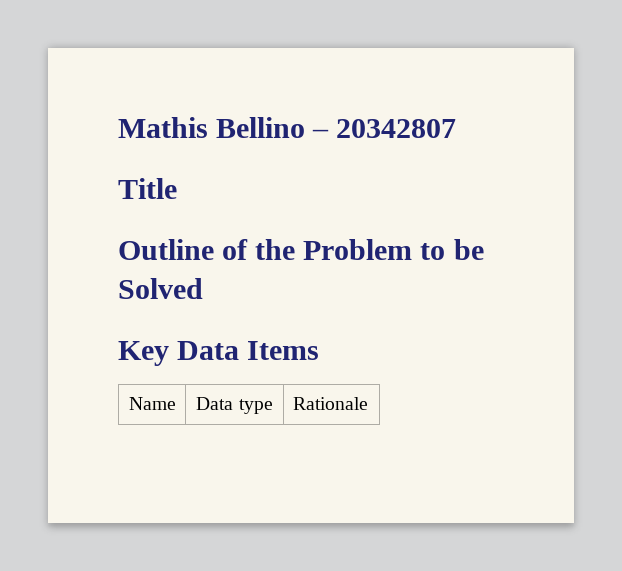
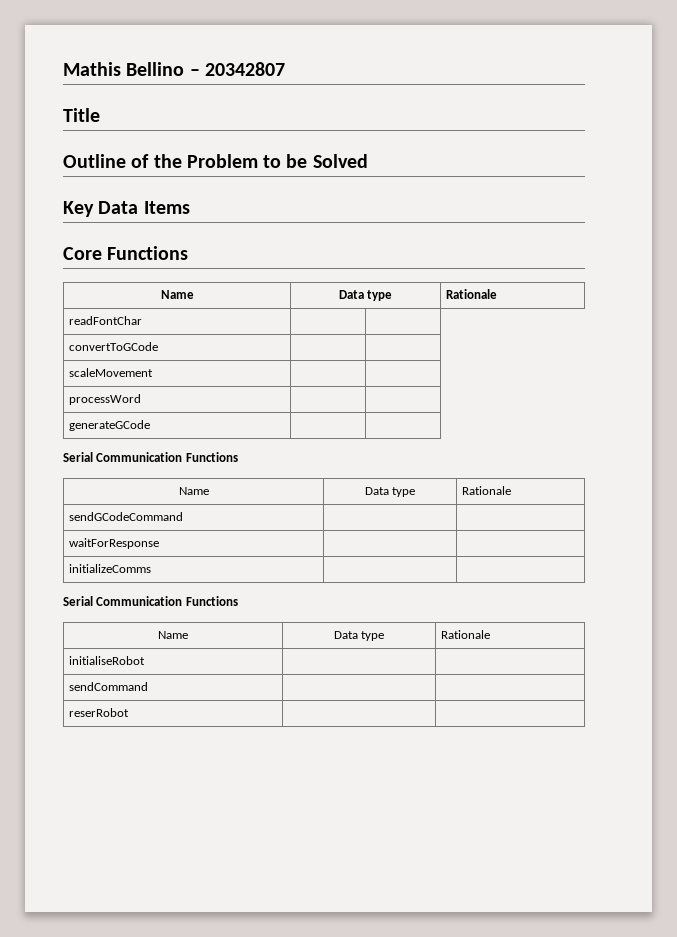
[128,397,176,410] [196,397,273,414] [292,397,368,410] // Name | Data type | Rationale -> [63,246,189,260] [160,290,194,299] [338,290,393,301] [446,289,498,299] [69,316,143,325] [69,342,159,351] [69,368,154,377] [69,394,142,405] [69,420,151,431] [63,452,238,462] [178,487,209,495] [364,487,416,497] [462,486,512,495] [69,512,184,521] [69,538,160,549] [69,564,152,573] [63,596,238,606] [158,631,188,639] [333,631,385,641] [441,630,491,639] [69,656,146,665] [69,682,149,691] [69,708,130,717] // Core Functions // Name | Data type | Rationale // readFontChar | | // convertToGCode | | // scaleMovement | | // processWord | | // generateGCode | | // Serial Communication Functions // Name | Data type | Rationale // sendGCodeCommand | | // waitForResponse | | // initializeComms | | // Serial Communication Functions // Name | Data type | Rationale // initialiseRobot | | // sendCommand | | // reserRobot | |

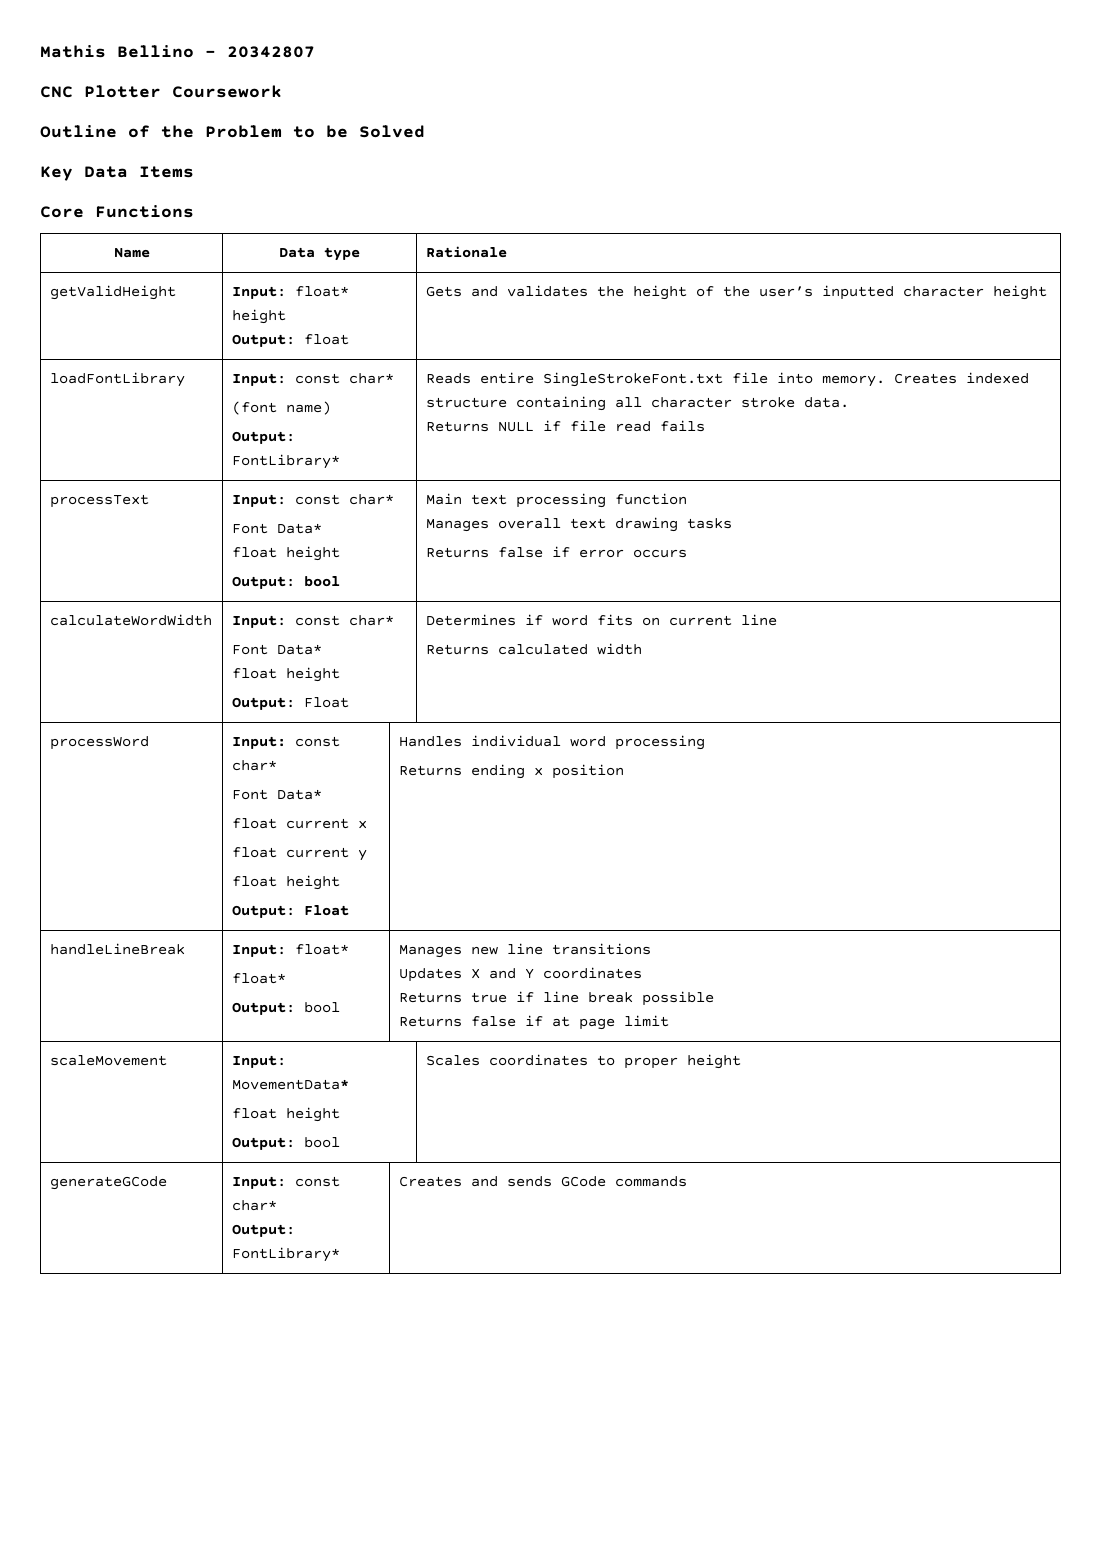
[63,108,100,122] Title -> [40,85,282,98] CNC Plotter Coursework
[69,316,143,325] [69,342,159,351] [69,368,154,377] [69,394,142,405] [69,420,151,431] [63,452,238,462] [178,487,209,495] [364,487,416,497] [462,486,512,495] [69,512,184,521] [69,538,160,549] [69,564,152,573] [63,596,238,606] [158,631,188,639] [333,631,385,641] [441,630,491,639] [69,656,146,665] [69,682,149,691] [69,708,130,717] readFontChar | | // convertToGCode | | // scaleMovement | | // processWord | | // generateGCode | | // Serial Communication Functions // Name | Data type | Rationale // sendGCodeCommand | | // waitForResponse | | // initializeComms | | // Serial Communication Functions // Name | Data type | Rationale // initialiseRobot | | // sendCommand | | // reserRobot | | -> [49,285,176,300] [231,286,349,299] [231,309,286,324] [231,334,349,347] [425,285,1047,300] [49,372,185,387] [231,373,394,386] [231,401,331,415] [231,431,295,444] [231,454,340,469] [425,372,1029,387] [425,396,849,411] [425,420,705,432] [49,494,149,508] [231,494,394,507] [231,523,322,534] [231,546,340,561] [231,576,340,589] [425,493,687,508] [425,517,732,532] [425,546,687,558] [49,614,212,626] [231,615,394,628] [231,644,322,655] [231,667,340,682] [231,697,349,710] [425,614,777,626] [425,643,642,655] [49,736,149,750] [231,736,340,749] [231,760,277,771] [231,789,322,800] [231,818,367,829] [231,847,367,861] [231,875,340,890] [231,905,349,918] [398,735,705,750] [398,764,624,779] [49,943,185,955] [231,944,349,957] [231,973,286,984] [231,1002,340,1015] [398,943,651,958] [398,967,642,982] [398,991,714,1006] [398,1015,669,1030] [49,1055,167,1066] [231,1055,286,1068] [231,1079,349,1090] [231,1107,340,1122] [231,1137,340,1150] [425,1054,741,1069] [49,1176,167,1190] [231,1176,340,1189] [231,1200,277,1211] [231,1224,295,1237] [231,1247,340,1262] [398,1176,687,1187] getValidHeight | Input: float* height // Output: float | Gets and validates the height of the user’s inputted character height // loadFontLibrary | Input: const char* // (font name) // Output: FontLibrary* | Reads entire SingleStrokeFont.txt file into memory. Creates indexed structure containing all character stroke data. // Returns NULL if file read fails // processText | Input: const char* // Font Data* // float height // Output: bool | Main text processing function // Manages overall text drawing tasks // Returns false if error occurs // calculateWordWidth | Input: const char* // Font Data* // float height // Output: Float | Determines if word fits on current line // Returns calculated width // processWord | Input: const char* // Font Data* // float current x // float current y // float height // Output: Float | Handles individual word processing // Returns ending x position // handleLineBreak | Input: float* // float* // Output: bool | Manages new line transitions // Updates X and Y coordinates // Returns true if line break possible // Returns false if at page limit // scaleMovement | Input: MovementData* // float height // Output: bool | Scales coordinates to proper height // generateGCode | Input: const char* // Output: FontLibrary* | Creates and sends GCode commands

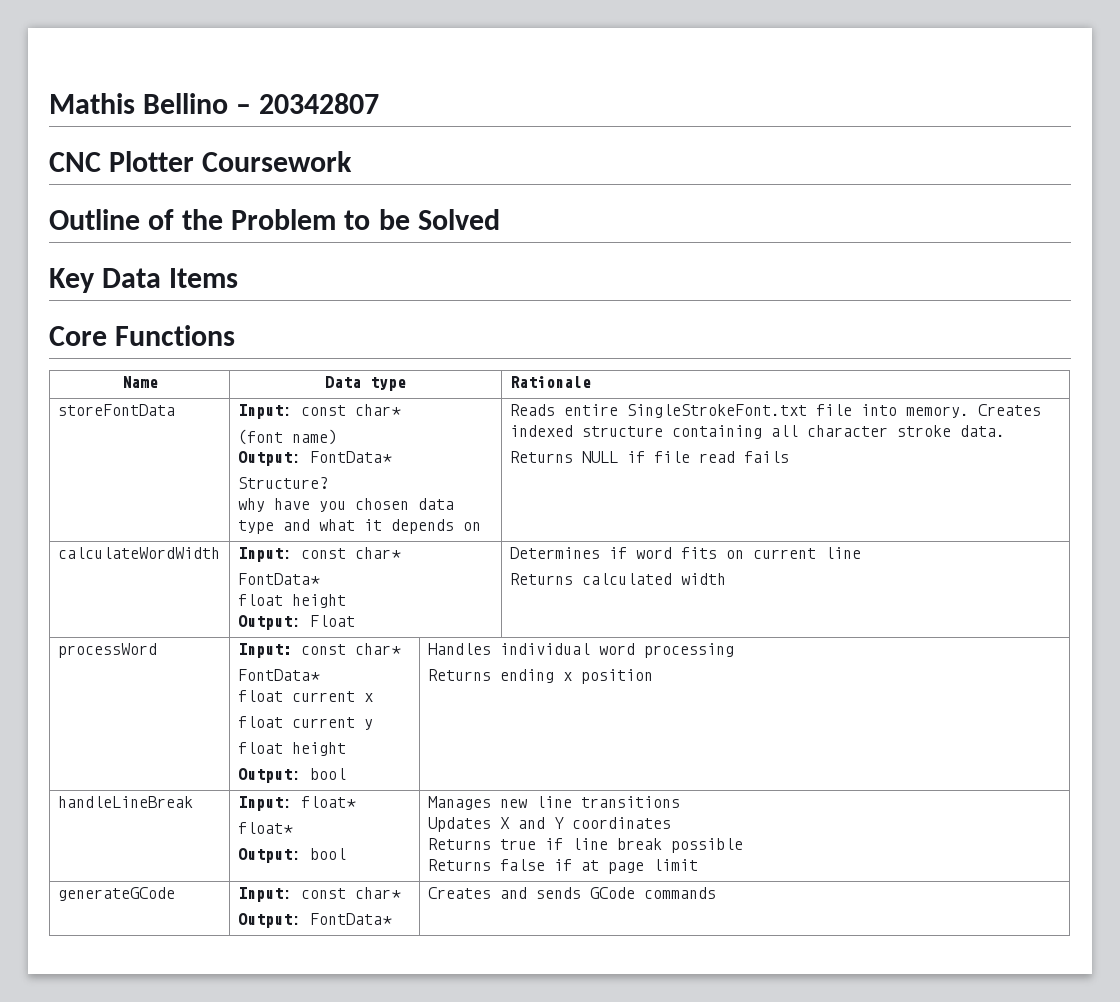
[49,285,176,300] [231,286,349,299] [231,309,286,324] [231,334,349,347] [425,285,1047,300] [49,372,185,387] getValidHeight | Input: float* height // Output: float | Gets and validates the height of the user’s inputted character height // loadFontLibrary -> [57,404,175,416] storeFontData
[231,454,340,469] FontLibrary* -> [309,451,392,463] [237,477,328,489] [237,498,454,512] [237,519,481,534] FontData* // Structure? // why have you chosen data type and what it depends on
[49,494,149,508] [231,494,394,507] [231,523,322,534] [231,546,340,561] [231,576,340,589] [425,493,687,508] [425,517,732,532] [425,546,687,558] // processText | Input: const char* // Font Data* // float height // Output: bool | Main text processing function // Manages overall text drawing tasks // Returns false if error occurs -> (789, 457) none
[231,644,322,655] Font Data* -> [237,573,320,585] FontData*
[231,789,322,800] Font Data* -> [237,669,320,681] FontData*
[303,905,349,916] Float -> [309,768,346,780] bool
[49,1055,167,1066] [231,1055,286,1068] [231,1079,349,1090] [231,1107,340,1122] [231,1137,340,1150] [425,1054,741,1069] // scaleMovement | Input: MovementData* // float height // Output: bool | Scales coordinates to proper height -> (698, 865) none
[231,1247,340,1262] FontLibrary* -> [309,913,392,925] FontData*

